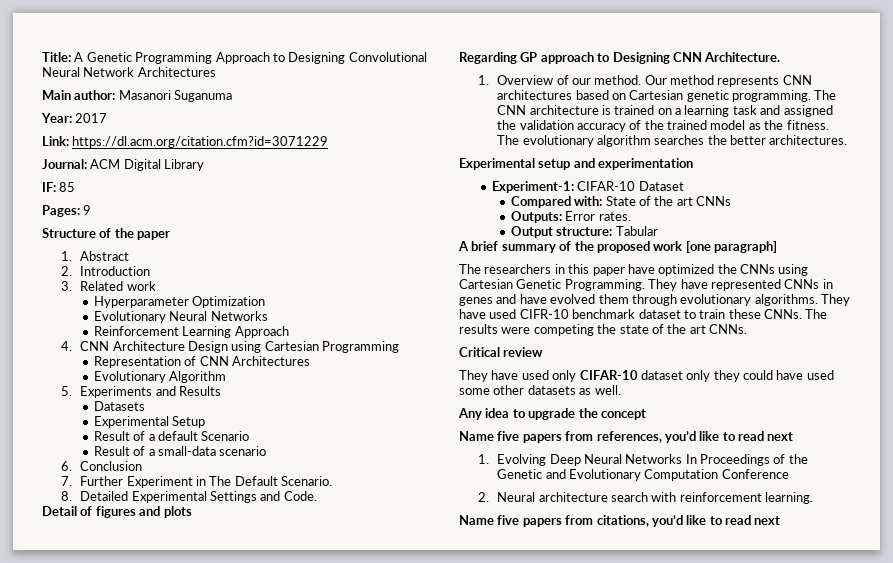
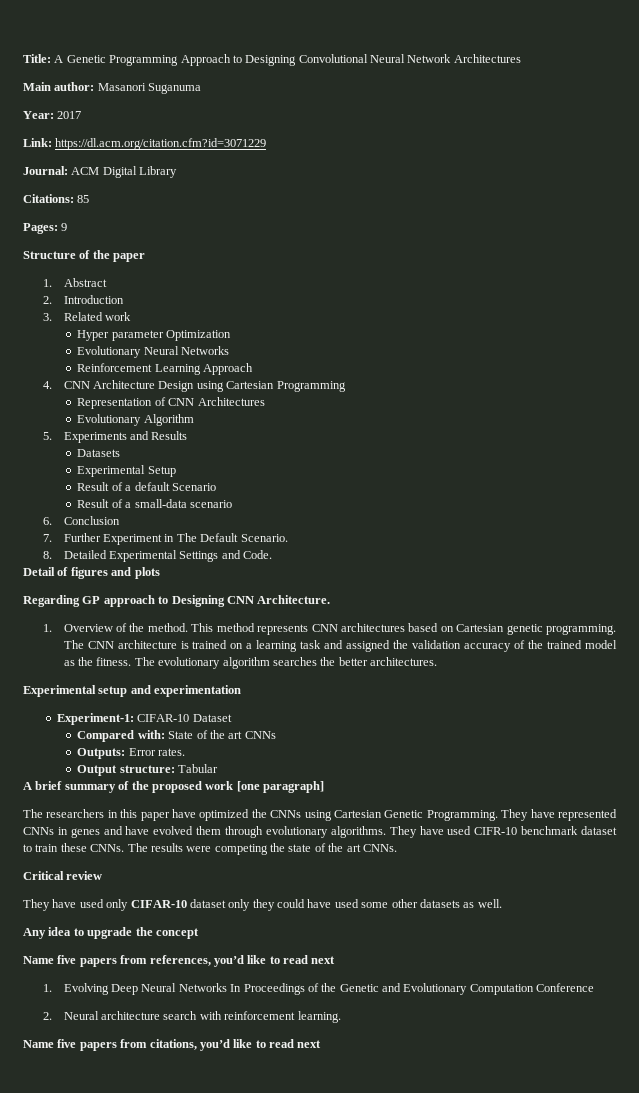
[42,182,56,192] IF: -> [23,194,74,203] Citations:
[93,296,189,308] Hyperparameter -> [77,330,164,341] Hyper parameter
[571,75,667,85] our method. Our -> [129,623,214,632] the method. This

